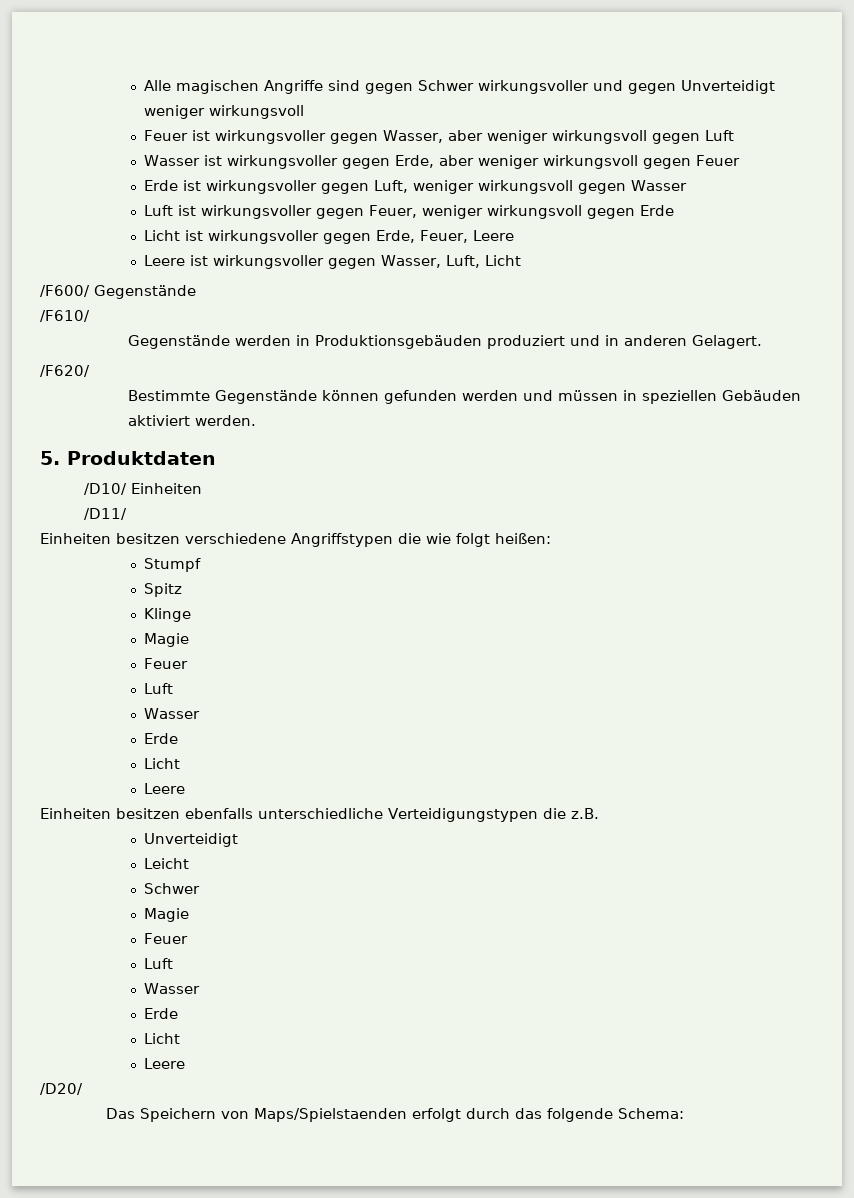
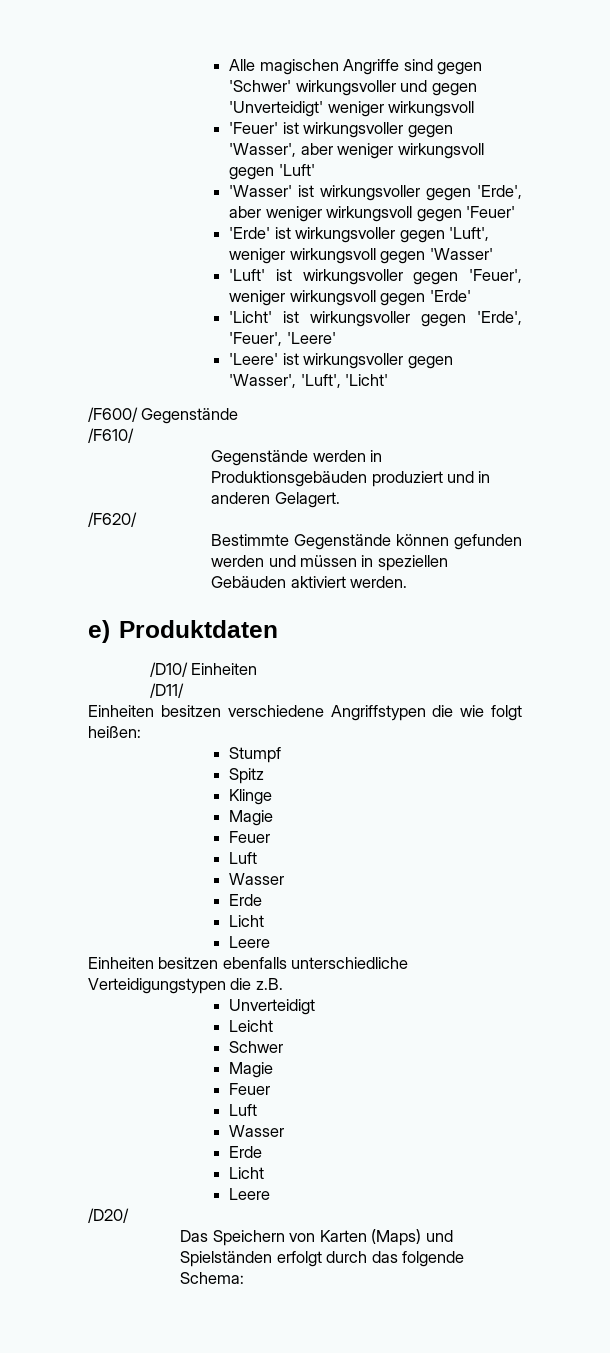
[417,80,474,91] Schwer -> [229,80,292,92] 'Schwer'
[680,80,775,94] Unverteidigt -> [229,101,324,117] 'Unverteidigt'
[143,130,734,144] [143,155,740,169] [143,180,687,194] [143,205,674,219] [143,230,514,244] [143,255,521,269] Feuer ist wirkungsvoller gegen Wasser, aber weniger wirkungsvoll gegen Luft // Wasser ist wirkungsvoller gegen Erde, aber weniger wirkungsvoll gegen Feuer // Erde ist wirkungsvoller gegen Luft, weniger wirkungsvoll gegen Wasser // Luft ist wirkungsvoller gegen Feuer, weniger wirkungsvoll gegen Erde // Licht ist wirkungsvoller gegen Erde, Feuer, Leere // Leere ist wirkungsvoller gegen Wasser, Luft, Licht -> [229,122,453,138] [229,143,484,159] [229,164,315,180] [229,185,522,201] [229,206,516,222] [229,227,490,243] [229,248,493,264] [229,269,522,285] [229,290,471,306] [229,311,522,327] [229,332,336,346] [229,353,453,369] [229,374,389,388] 'Feuer' ist wirkungsvoller gegen 'Wasser', aber weniger wirkungsvoll gegen 'Luft' // 'Wasser' ist wirkungsvoller gegen 'Erde', aber weniger wirkungsvoll gegen 'Feuer' // 'Erde' ist wirkungsvoller gegen 'Luft', weniger wirkungsvoll gegen 'Wasser' // 'Luft' ist wirkungsvoller gegen 'Feuer', weniger wirkungsvoll gegen 'Erde' // 'Licht' ist wirkungsvoller gegen 'Erde', 'Feuer', 'Leere' // 'Leere' ist wirkungsvoller gegen 'Wasser', 'Luft', 'Licht'
[40,451,60,465] 5. -> [88,620,110,643] e)
[253,1108,407,1122] Maps/Spielstaenden -> [319,1229,453,1246] [180,1251,273,1267] Karten (Maps) und Spielständen

